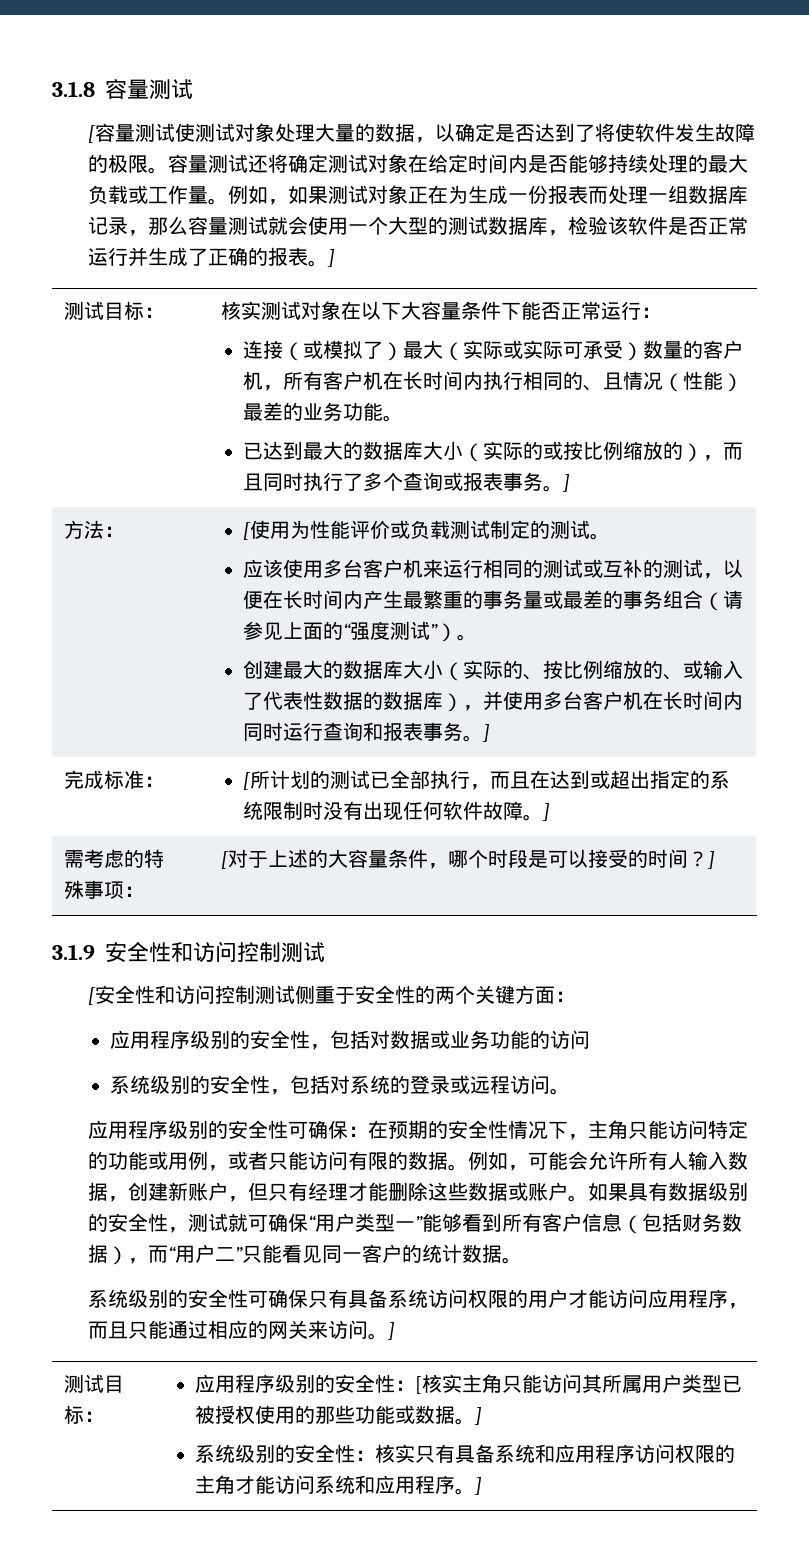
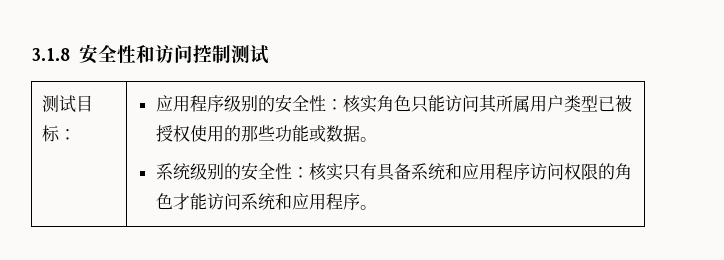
[105,79,193,100] [87,123,755,143] [87,154,748,174] [87,185,748,205] [87,216,748,236] [87,247,335,267] [63,301,164,320] [221,301,662,320] [243,340,744,361] [243,371,744,392] [243,402,404,422] [243,441,744,462] [243,472,571,492] [63,520,124,539] [243,520,611,540] [243,559,744,579] [243,590,744,611] [243,621,478,642] [243,660,744,681] [243,691,744,712] [243,722,491,742] [63,770,164,789] [243,770,731,790] [243,801,551,821] [63,849,164,868] [63,880,144,900] [221,849,716,869] [52,941,325,963] [87,985,575,1005] [109,1030,590,1050] [109,1075,570,1095] [87,1120,748,1140] [87,1151,748,1171] [87,1182,748,1202] [87,1213,742,1234] [87,1244,522,1265] [87,1289,748,1309] [87,1320,395,1340] 容量测试 // [容量测试使测试对象处理大量的数据，以确定是否达到了将使软件发生故障的极限。容量测试还将确定测试对象在给定时间内是否能够持续处理的最大负载或工作量。例如，如果测试对象正在为生成一份报表而处理一组数据库记录，那么容量测试就会使用一个大型的测试数据库，检验该软件是否正常运行并生成了正确的报表。] // 测试目标： | 核实测试对象在以下大容量条件下能否正常运行： // 连接（或模拟了）最大（实际或实际可承受）数量的客户机，所有客户机在长时间内执行相同的、且情况（性能）最差的业务功能。 // 已达到最大的数据库大小（实际的或按比例缩放的），而且同时执行了多个查询或报表事务。] // 方法： | [使用为性能评价或负载测试制定的测试。 // 应该使用多台客户机来运行相同的测试或互补的测试，以便在长时间内产生最繁重的事务量或最差的事务组合（请参见上面的“强度测试”）。 // 创建最大的数据库大小（实际的、按比例缩放的、或输入了代表性数据的数据库），并使用多台客户机在长时间内同时运行查询和报表事务。] // 完成标准： | [所计划的测试已全部执行，而且在达到或超出指定的系统限制时没有出现任何软件故障。] // 需考虑的特殊事项： | [对于上述的大容量条件，哪个时段是可以接受的时间？] // 3.1.9安全性和访问控制测试 // [安全性和访问控制测试侧重于安全性的两个关键方面： // 应用程序级别的安全性，包括对数据或业务功能的访问 // 系统级别的安全性，包括对系统的登录或远程访问。 // 应用程序级别的安全性可确保：在预期的安全性情况下，主角只能访问特定的功能或用例，或者只能访问有限的数据。例如，可能会允许所有人输入数据，创建新账户，但只有经理才能删除这些数据或账户。如果具有数据级别的安全性，测试就可确保“用户类型一”能够看到所有客户信息（包括财务数据），而“用户二”只能看见同一客户的统计数据。 // 系统级别的安全性可确保只有具备系统访问权限的用户才能访问应用程序，而且只能通过相应的网关来访问。] -> [78,44,269,64] 安全性和访问控制测试
[414,1374,502,1394] [核实主角 -> [342,95,411,113] 核实角色
[473,1407,482,1425] ] -> (377, 139) none
[194,1475,235,1494] 主角 -> [614,163,632,180] [155,193,173,210] 角色
[473,1477,482,1495] ] -> (377, 207) none

